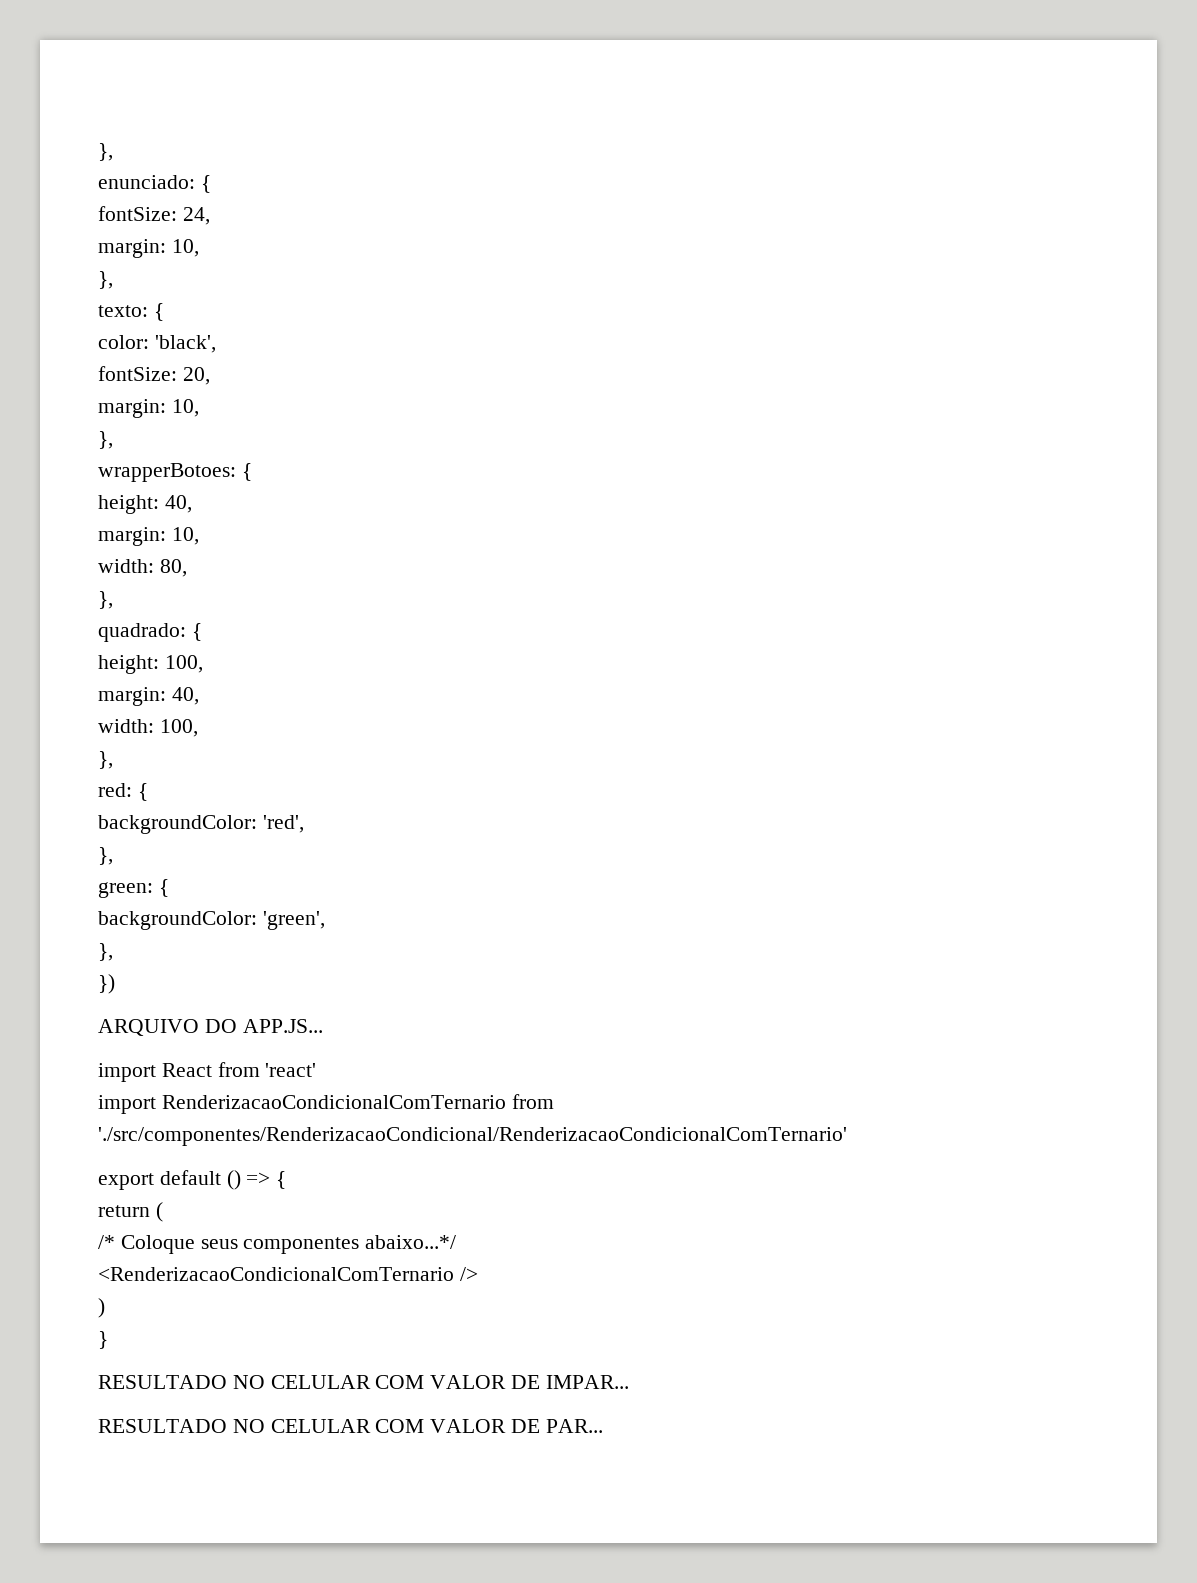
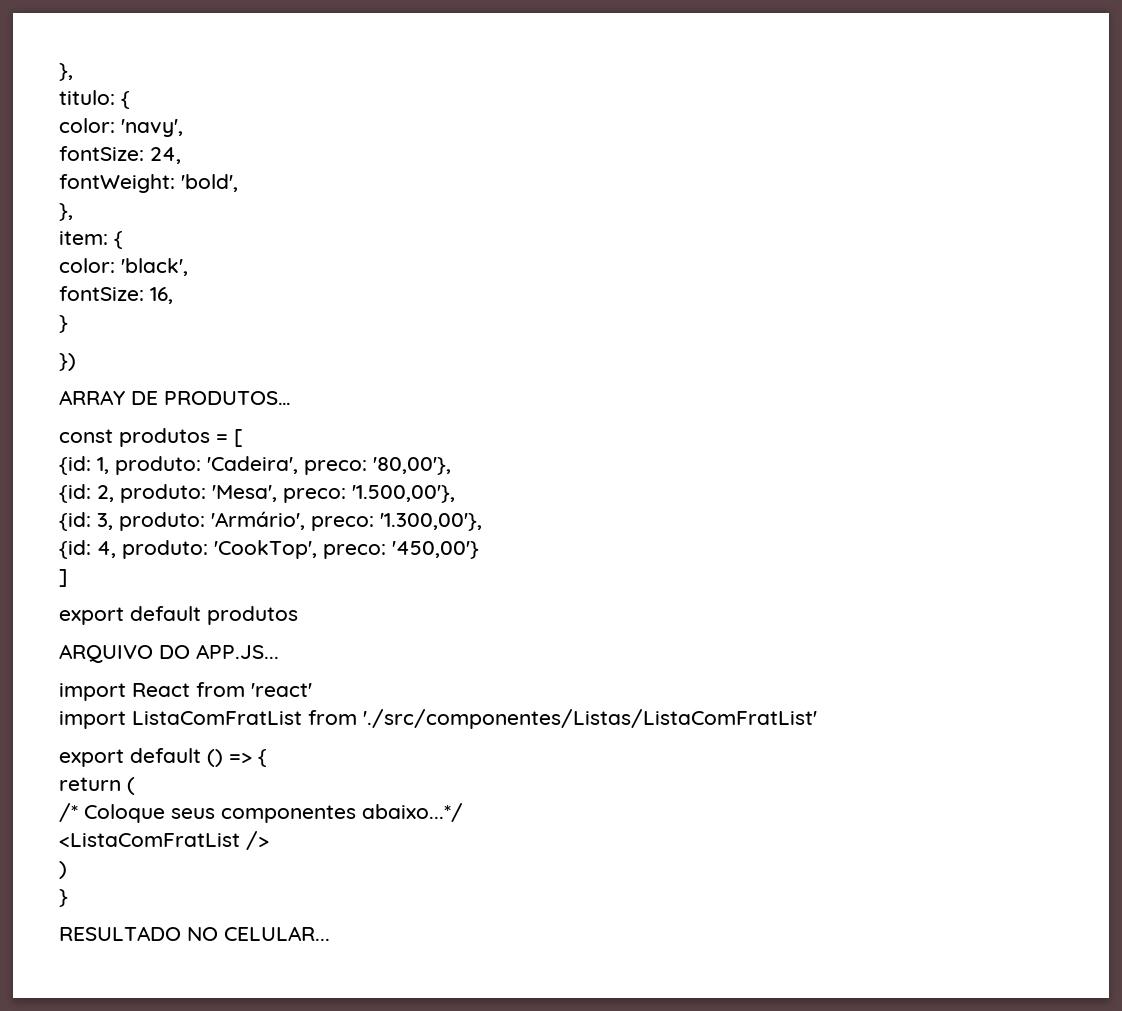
[98,143,113,161] [98,175,211,193] }, // enunciado: { -> [59,63,73,81] [59,90,130,109] [59,118,183,137] }, // titulo: { // color: 'navy',
[98,239,199,258] [98,271,113,289] [98,305,148,317] margin: 10, // }, // texto: -> [59,174,238,193] [59,203,73,221] [59,231,108,245] fontWeight: 'bold', // }, // item:
[182,367,210,385] [98,399,199,418] [98,431,113,449] [98,463,252,482] [98,495,192,514] [98,527,199,546] [98,559,187,577] [98,591,113,609] [98,623,202,642] [98,655,203,674] [98,687,199,706] [98,719,198,737] [98,751,113,769] [98,783,148,801] [98,815,304,834] [98,847,113,865] [98,879,169,898] [98,911,325,930] [98,943,113,961] [98,974,115,994] 20, // margin: 10, // }, // wrapperBotoes: { // height: 40, // margin: 10, // width: 80, // }, // quadrado: { // height: 100, // margin: 40, // width: 100, // }, // red: { // backgroundColor: 'red', // }, // green: { // backgroundColor: 'green', // }, // }) -> [150,287,173,304] [59,315,68,333] [59,353,76,371] [59,390,291,405] [59,428,242,447] [59,456,451,475] [59,484,455,503] [59,511,482,531] [59,540,479,559] [59,569,67,587] [59,606,298,625] 16, // } // }) // ARRAY DE PRODUTOS… // const produtos = [ // {id: 1, produto: 'Cadeira', preco: '80,00'}, // {id: 2, produto: 'Mesa', preco: '1.500,00'}, // {id: 3, produto: 'Armário', preco: '1.300,00'}, // {id: 4, produto: 'CookTop', preco: '450,00'} // ] // export default produtos
[161,1094,554,1109] [98,1127,847,1146] RenderizacaoCondicionalComTernario from './src/componentes/RenderizacaoCondicional/RenderizacaoCondicionalComTernario' -> [132,709,817,729] ListaComFratList from './src/componentes/Listas/ListaComFratList'
[98,1267,454,1281] <RenderizacaoCondicionalComTernario -> [59,833,240,847] <ListaComFratList
[270,1375,629,1389] [98,1419,603,1433] CELULAR COM VALOR DE IMPAR... // RESULTADO NO CELULAR COM VALOR DE PAR... -> [224,926,330,941] CELULAR...

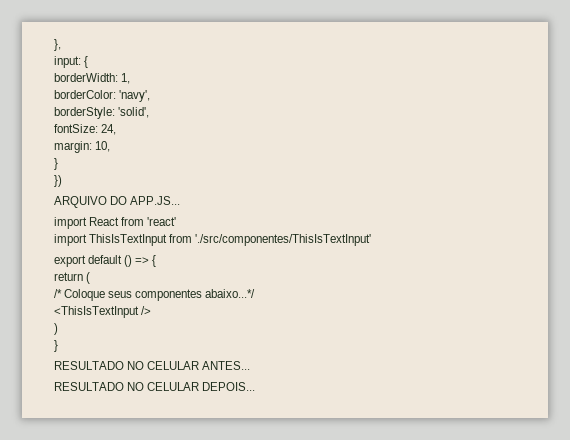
[59,63,73,81] [59,90,130,109] [59,118,115,133] }, // titulo: { // color: -> [54,39,61,51] [54,56,89,68] [54,73,131,84] [54,90,116,99] }, // input: { // borderWidth: 1, // borderColor:
(183, 128) none -> [54,107,150,119] // borderStyle: 'solid',
[59,174,238,193] [59,203,73,221] [59,231,123,249] [59,258,188,276] [59,286,173,304] [59,315,68,333] [59,353,76,371] [59,390,291,405] [59,428,242,447] [59,456,451,475] [59,484,455,503] [59,511,482,531] [59,540,479,559] [59,569,67,587] [59,606,298,625] fontWeight: 'bold', // }, // item: { // color: 'black', // fontSize: 16, // } // }) // ARRAY DE PRODUTOS… // const produtos = [ // {id: 1, produto: 'Cadeira', preco: '80,00'}, // {id: 2, produto: 'Mesa', preco: '1.500,00'}, // {id: 3, produto: 'Armário', preco: '1.300,00'}, // {id: 4, produto: 'CookTop', preco: '450,00'} // ] // export default produtos -> [54,141,111,153] [54,158,58,170] [54,175,62,187] margin: 10, // } // })
[132,709,817,729] ListaComFratList from './src/componentes/Listas/ListaComFratList' -> [89,234,372,246] ThisIsTextInput from './src/componentes/ThisIsTextInput'
[59,833,240,847] <ListaComFratList -> [54,306,139,318] <ThisIsTextInput
[224,926,330,941] CELULAR... -> [147,361,251,370] [54,382,256,391] CELULAR ANTES... // RESULTADO NO CELULAR DEPOIS...

